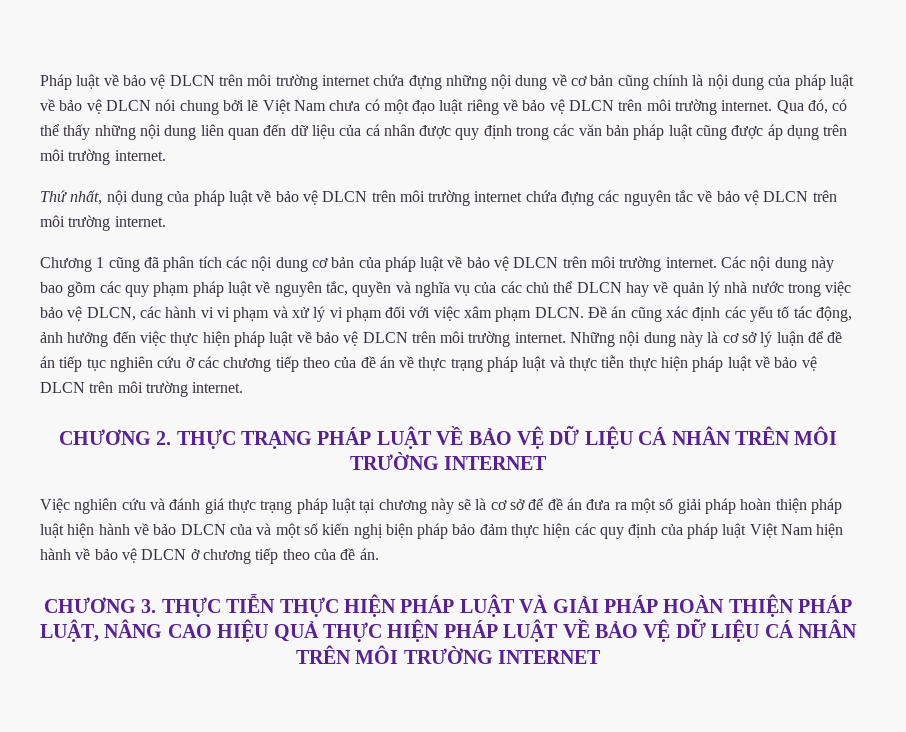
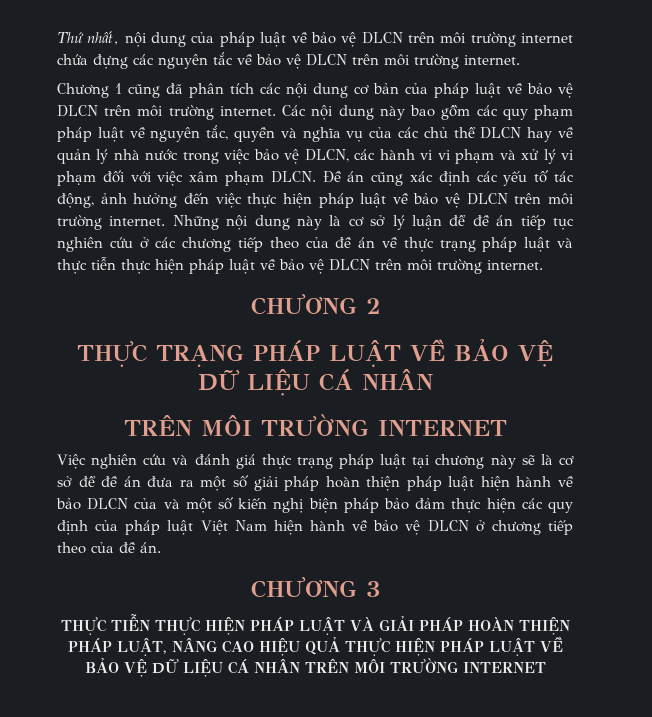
[40,74,855,90] [40,99,848,115] [40,124,848,140] [40,149,166,165] Pháp luật về bảo vệ DLCN trên môi trường internet chứa đựng những nội dung về cơ bản cũng chính là nội dung của pháp luật về bảo vệ DLCN nói chung bởi lẽ Việt Nam chưa có một đạo luật riêng về bảo vệ DLCN trên môi trường internet. Qua đó, có thể thấy những nội dung liên quan đến dữ liệu của cá nhân được quy định trong các văn bản pháp luật cũng được áp dụng trên môi trường internet. // -> (57, 37) none
[156,431,172,445] 2. -> [365,298,380,314] 2 //
(731, 435) none -> (433, 379) //
[141,599,157,613] 3. -> [365,581,380,597] 3 //

